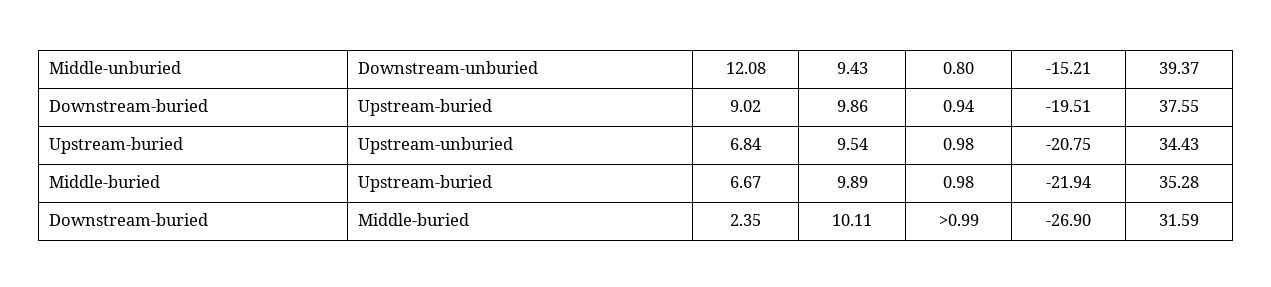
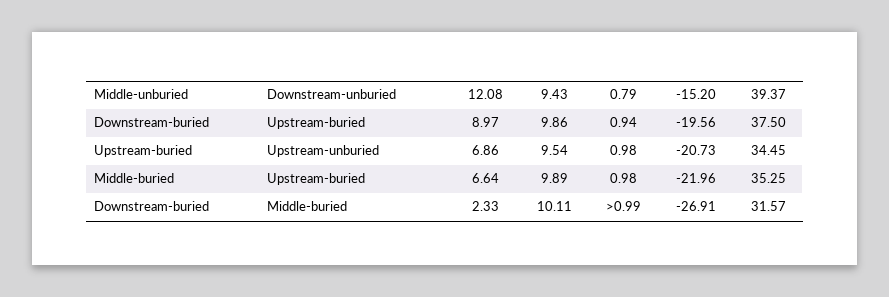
[943,62,974,74] [1046,62,1091,74] 0.80 | -15.21 -> [609,89,637,99] [675,89,716,99] 0.79 | -15.20
[730,100,761,112] 9.02 -> [472,117,499,127] 8.97
[1046,100,1091,112] [1159,100,1199,112] -19.51 | 37.55 -> [675,117,716,127] [750,117,786,127] -19.56 | 37.50
[730,138,761,150] 6.84 -> [472,145,499,155] 6.86
[1046,138,1091,150] [1159,138,1199,150] -20.75 | 34.43 -> [675,145,716,155] [750,145,786,155] -20.73 | 34.45
[730,176,761,188] 6.67 -> [472,173,499,183] 6.64
[1046,176,1091,188] [1159,176,1199,188] -21.94 | 35.28 -> [675,173,716,183] [750,173,786,183] -21.96 | 35.25
[730,214,761,226] 2.35 -> [472,201,499,211] 2.33
[1046,214,1091,226] [1159,214,1199,226] -26.90 | 31.59 -> [675,201,716,211] [750,201,786,211] -26.91 | 31.57

